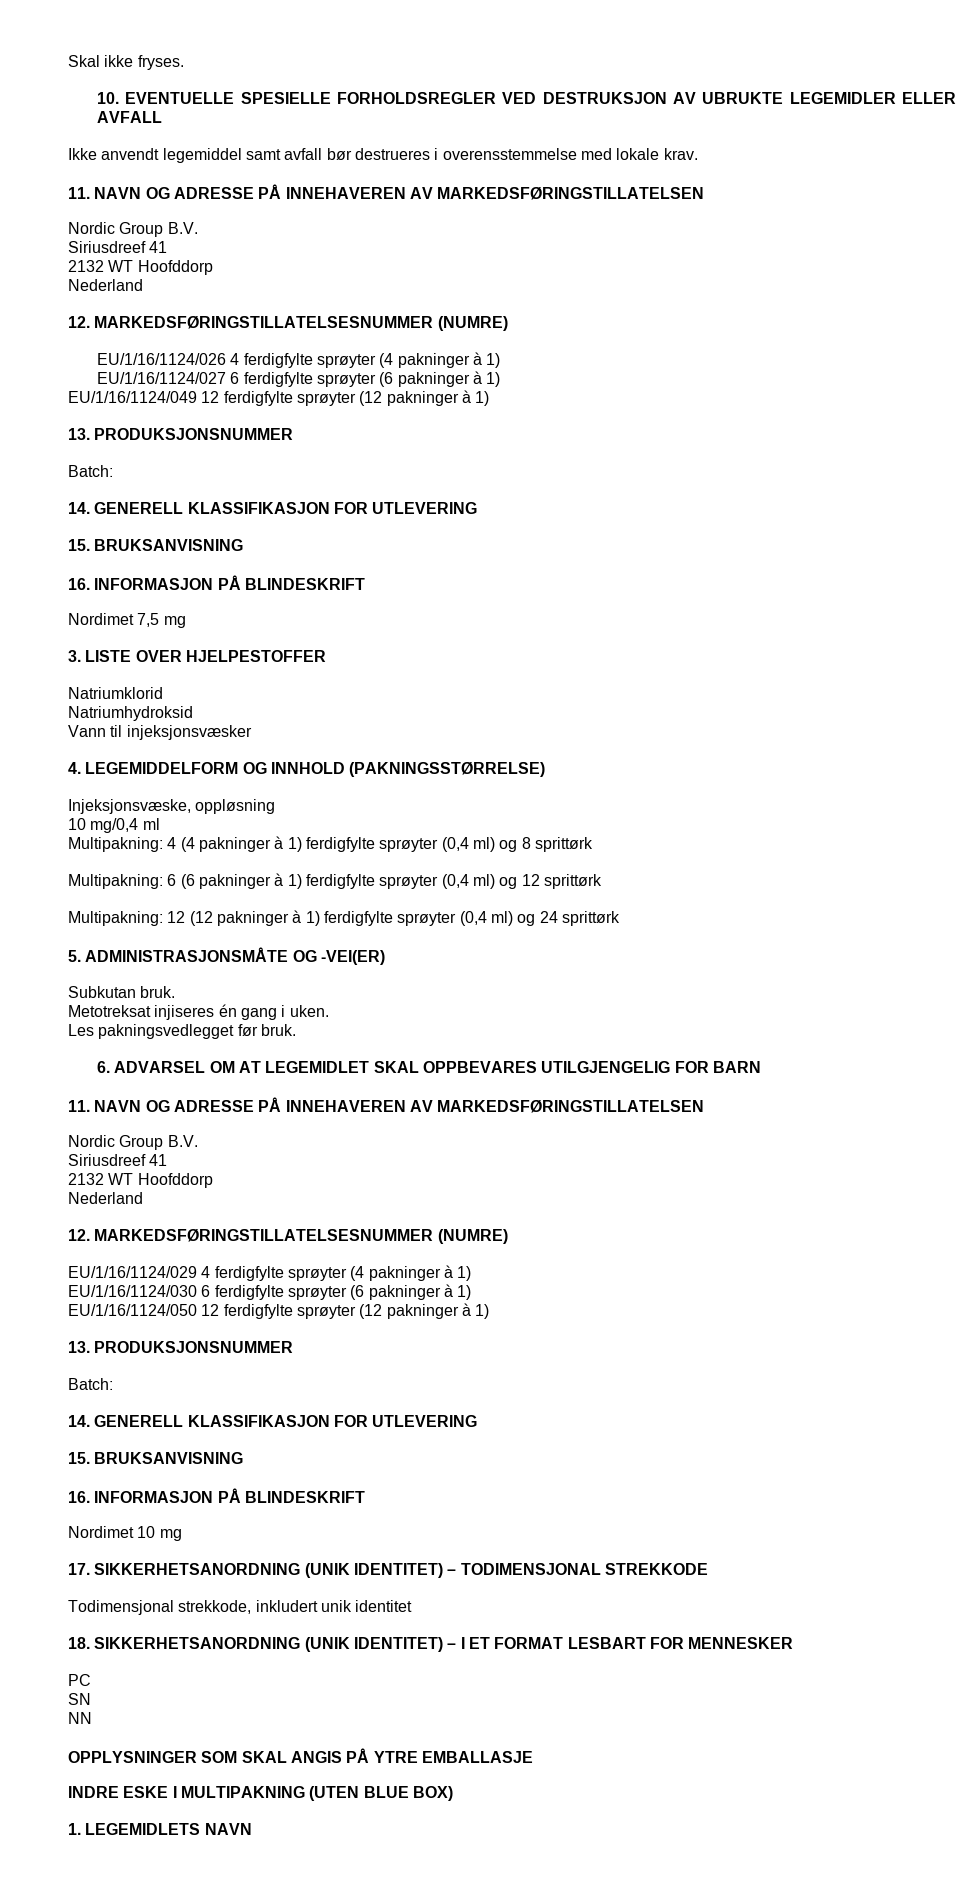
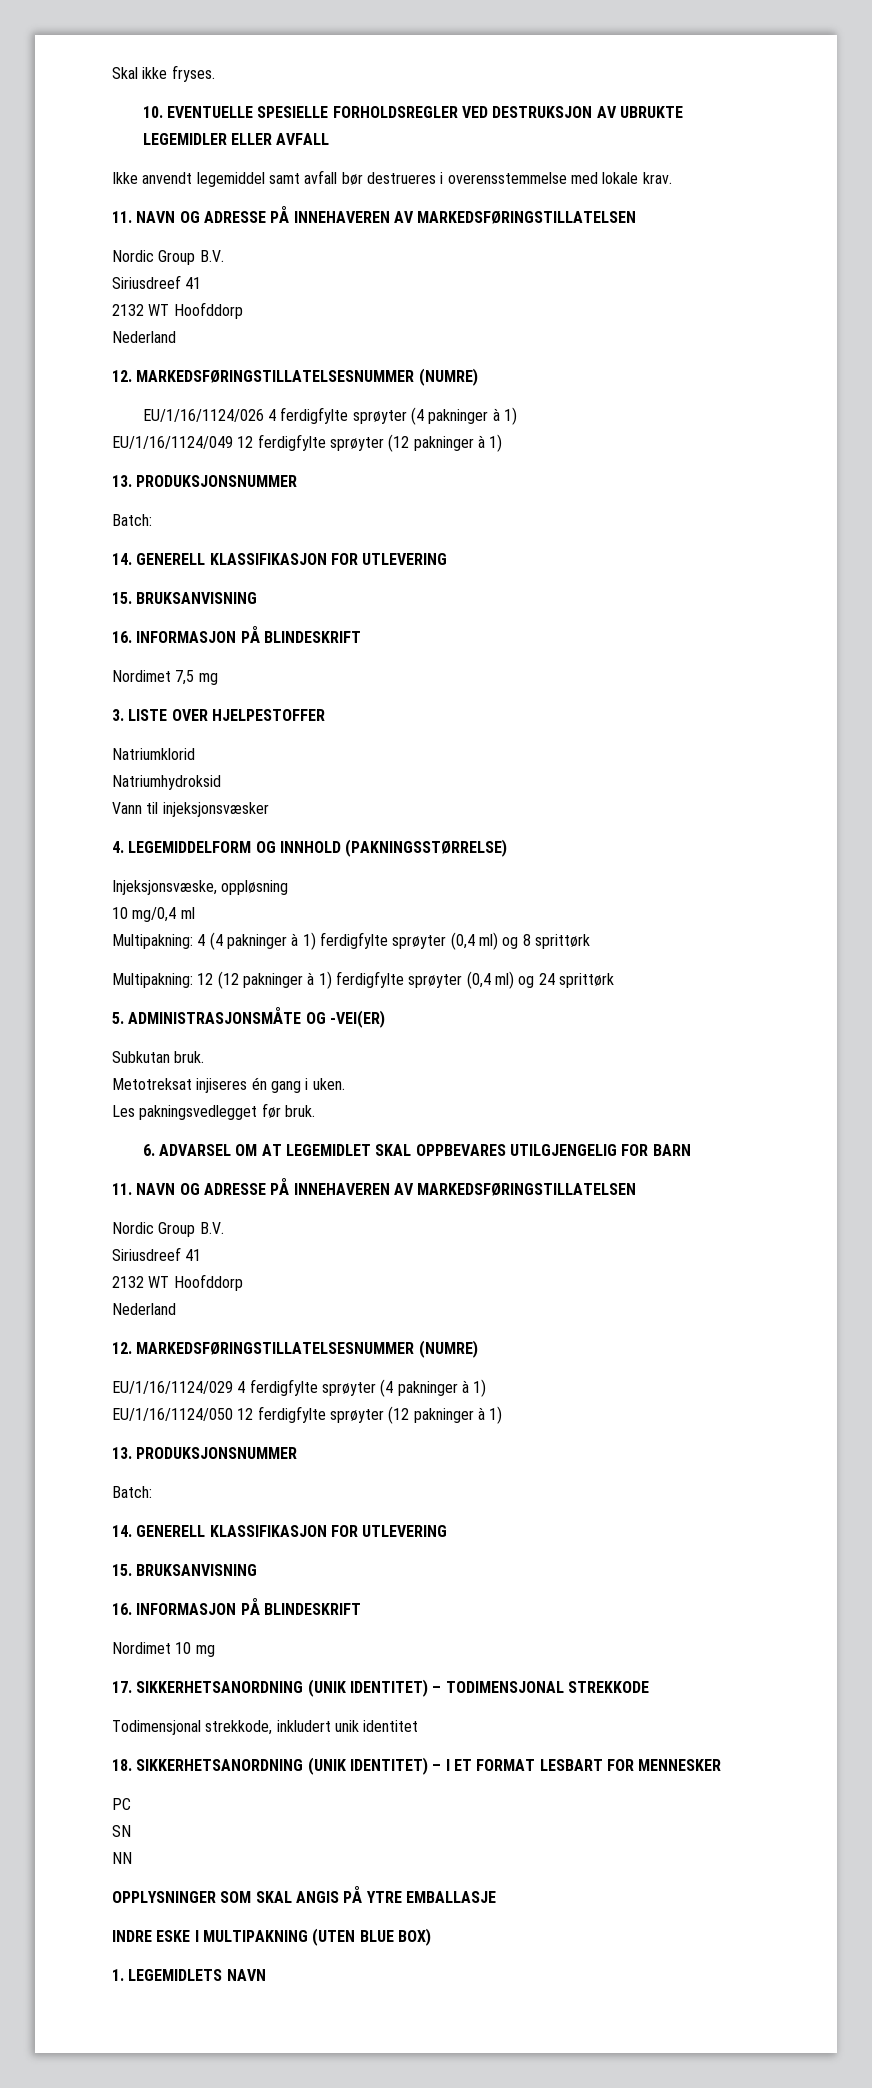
[96,371,501,387] // EU/1/16/1124/027 6 ferdigfylte sprøyter (6 pakninger à 1) -> (517, 416) none
[68,873,602,889] // Multipakning: 6 (6 pakninger à 1) ferdigfylte sprøyter (0,4 ml) og 12 sprittørk -> (590, 941) none
[68,1284,472,1300] // EU/1/16/1124/030 6 ferdigfylte sprøyter (6 pakninger à 1) -> (487, 1388) none

